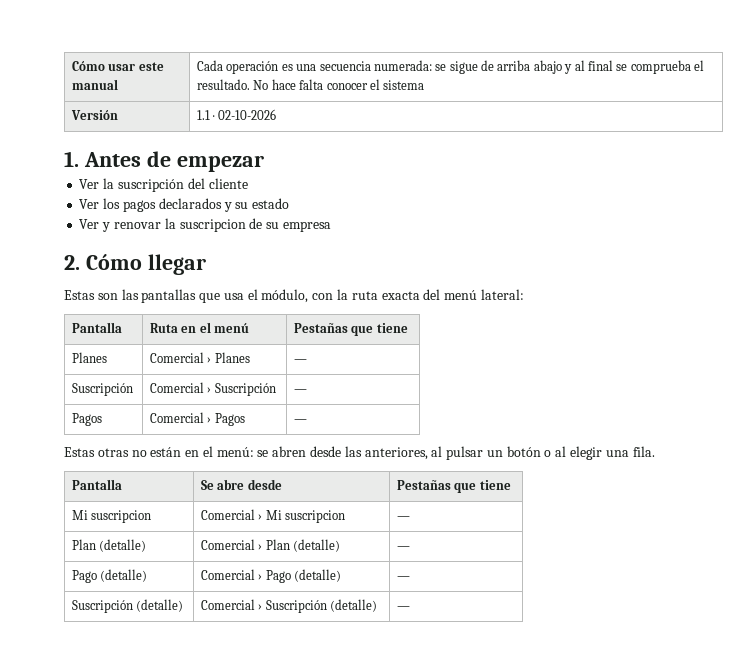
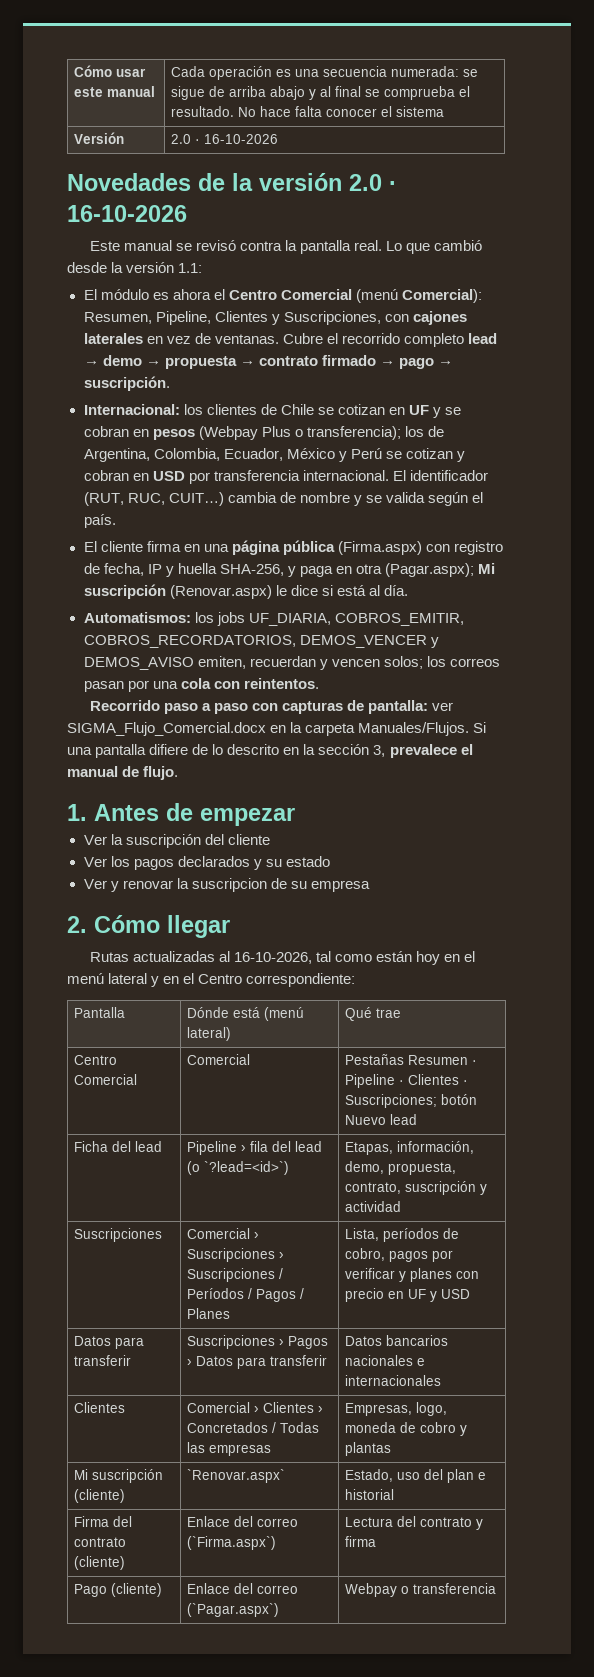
[197,109,276,120] 1.1 · 02-10-2026 -> [171,134,279,144] [67,173,397,191] [67,205,187,222] [89,240,483,254] [67,262,203,273] [83,289,482,303] [83,311,467,325] [83,333,497,347] [83,355,453,369] [83,376,170,391] [83,404,462,418] [83,426,444,440] [83,448,465,462] [83,470,488,484] [83,492,484,506] [83,514,116,528] [83,540,503,555] [83,563,496,577] [83,584,408,599] [83,612,464,626] [83,635,439,648] [83,656,500,670] [83,678,319,692] [89,700,453,714] [67,722,487,736] [67,744,473,758] [67,766,179,780] 2.0 · 16-10-2026 // Novedades de la versión 2.0 · 16-10-2026 // Este manual se revisó contra la pantalla real. Lo que cambió desde la versión 1.1: // El módulo es ahora el Centro Comercial (menú Comercial): Resumen, Pipeline, Clientes y Suscripciones, con cajones laterales en vez de ventanas. Cubre el recorrido completo lead → demo → propuesta → contrato firmado → pago → suscripción. // Internacional: los clientes de Chile se cotizan en UF y se cobran en pesos (Webpay Plus o transferencia); los de Argentina, Colombia, Ecuador, México y Perú se cotizan y cobran en USD por transferencia internacional. El identificador (RUT, RUC, CUIT…) cambia de nombre y se valida según el país. // El cliente firma en una página pública (Firma.aspx) con registro de fecha, IP y huella SHA-256, y paga en otra (Pagar.aspx); Mi suscripción (Renovar.aspx) le dice si está al día. // Automatismos: los jobs UF_DIARIA, COBROS_EMITIR, COBROS_RECORDATORIOS, DEMOS_VENCER y DEMOS_AVISO emiten, recuerdan y vencen solos; los correos pasan por una cola con reintentos. // Recorrido paso a paso con capturas de pantalla: ver SIGMA_Flujo_Comercial.docx en la carpeta Manuales/Flujos. Si una pantalla difiere de lo descrito en la sección 3, prevalece el manual de flujo.
[64,289,524,303] [72,322,123,333] [150,322,250,333] [294,323,408,336] [72,352,108,363] [150,352,250,363] [294,359,308,363] [72,383,134,396] [150,382,276,396] [294,389,308,393] [72,413,103,426] [150,412,245,426] [294,419,308,423] [64,446,655,460] [72,479,123,490] [201,479,282,490] [397,480,511,493] [72,510,152,523] [201,509,346,523] [397,516,411,520] [72,539,147,552] [201,539,341,552] [397,546,411,550] [72,569,148,583] [201,569,342,583] [397,576,411,580] [72,599,184,613] [201,599,378,613] [397,606,411,610] Estas son las pantallas que usa el módulo, con la ruta exacta del menú lateral: // Pantalla | Ruta en el menú | Pestañas que tiene // Planes | Comercial › Planes | — // Suscripción | Comercial › Suscripción | — // Pagos | Comercial › Pagos | — // Estas otras no están en el menú: se abren desde las anteriores, al pulsar un botón o al elegir una fila. // Pantalla | Se abre desde | Pestañas que tiene // Mi suscripcion | Comercial › Mi suscripcion | — // Plan (detalle) | Comercial › Plan (detalle) | — // Pago (detalle) | Comercial › Pago (detalle) | — // Suscripción (detalle) | Comercial › Suscripción (detalle) | — -> [89,951,476,965] [67,973,356,987] [74,1007,126,1018] [187,1007,305,1021] [187,1027,232,1041] [345,1007,402,1021] [74,1055,118,1065] [74,1074,138,1085] [187,1054,251,1065] [345,1054,478,1065] [345,1074,469,1088] [345,1094,478,1108] [345,1114,418,1125] [74,1141,163,1152] [187,1141,323,1155] [187,1161,290,1175] [345,1141,475,1155] [345,1161,457,1175] [345,1181,488,1195] [345,1201,402,1212] [74,1228,163,1242] [187,1228,260,1239] [187,1248,285,1262] [187,1268,284,1282] [187,1288,305,1302] [187,1308,231,1319] [345,1228,460,1242] [345,1248,454,1262] [345,1268,480,1282] [345,1288,471,1302] [74,1336,145,1349] [74,1355,132,1366] [187,1335,329,1349] [187,1355,328,1369] [345,1335,449,1346] [345,1355,426,1366] [345,1375,442,1386] [74,1402,126,1413] [187,1402,324,1413] [187,1422,320,1433] [187,1442,272,1456] [345,1402,448,1416] [345,1422,468,1436] [345,1442,392,1456] [74,1469,164,1483] [74,1489,126,1503] [187,1469,286,1483] [345,1469,487,1483] [345,1489,395,1500] [74,1516,133,1527] [74,1537,127,1547] [74,1556,126,1570] [187,1516,299,1527] [187,1536,277,1550] [345,1516,484,1530] [345,1536,377,1547] [74,1583,163,1597] [187,1583,299,1594] [187,1603,280,1617] [345,1583,497,1597] Rutas actualizadas al 16-10-2026, tal como están hoy en el menú lateral y en el Centro correspondiente: // Pantalla | Dónde está (menú lateral) | Qué trae // Centro Comercial | Comercial | Pestañas Resumen · Pipeline · Clientes · Suscripciones; botón Nuevo lead // Ficha del lead | Pipeline › fila del lead (o `?lead=<id>`) | Etapas, información, demo, propuesta, contrato, suscripción y actividad // Suscripciones | Comercial › Suscripciones › Suscripciones / Períodos / Pagos / Planes | Lista, períodos de cobro, pagos por verificar y planes con precio en UF y USD // Datos para transferir | Suscripciones › Pagos › Datos para transferir | Datos bancarios nacionales e internacionales // Clientes | Comercial › Clientes › Concretados / Todas las empresas | Empresas, logo, moneda de cobro y plantas // Mi suscripción (cliente) | `Renovar.aspx` | Estado, uso del plan e historial // Firma del contrato (cliente) | Enlace del correo (`Firma.aspx`) | Lectura del contrato y firma // Pago (cliente) | Enlace del correo (`Pagar.aspx`) | Webpay o transferencia

